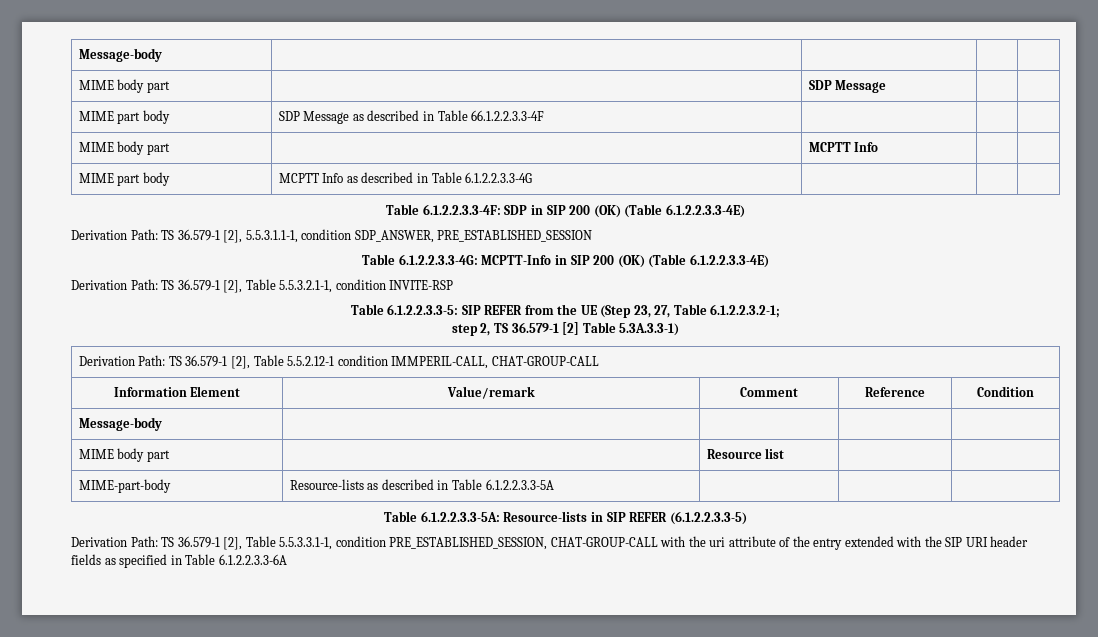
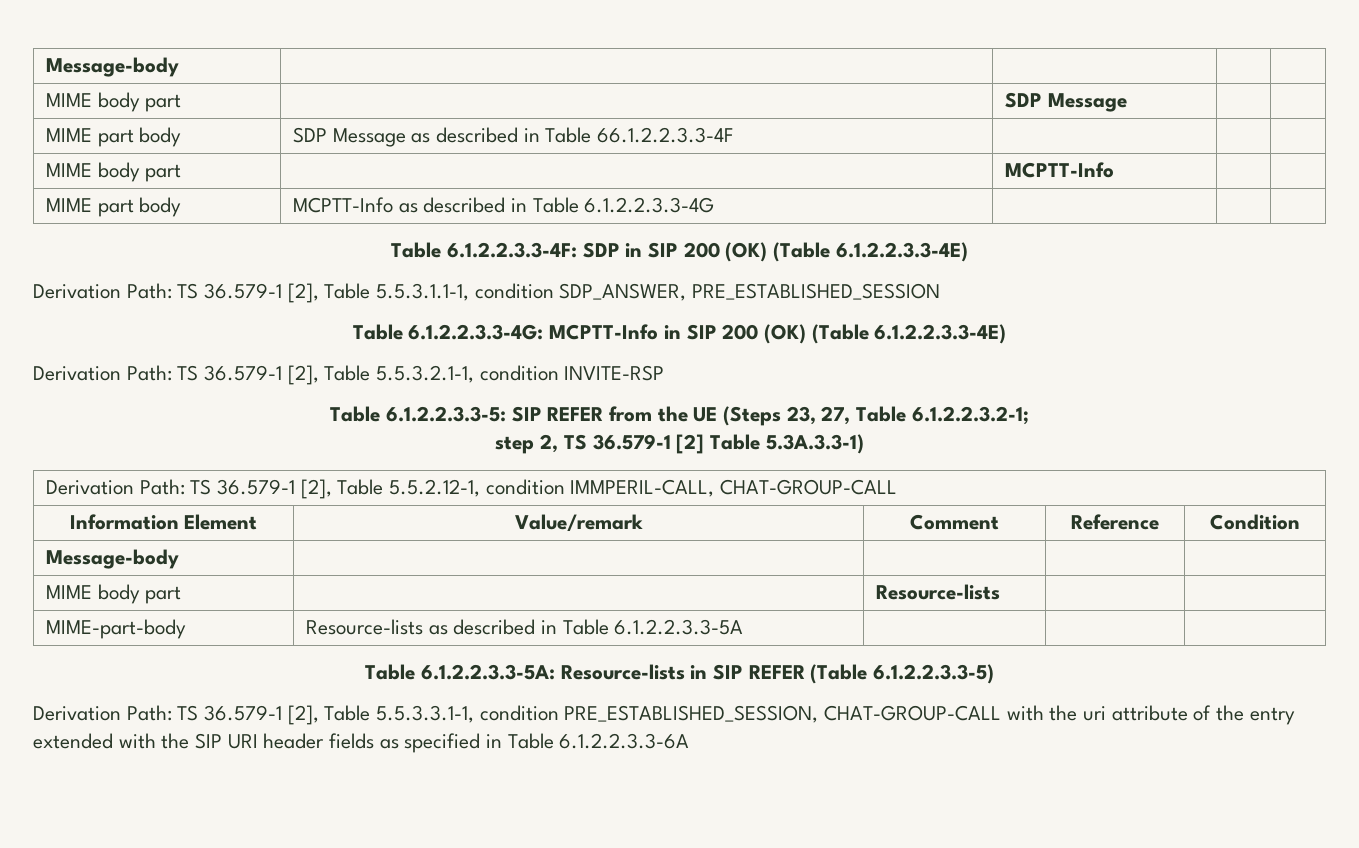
[808,142,879,152] [78,172,170,186] [278,173,344,183] MCPTT Info | | // MIME part body | MCPTT Info -> [1004,162,1114,178] [45,197,182,217] [292,197,393,213] MCPTT-Info | | // MIME part body | MCPTT-Info
(243, 236) none -> [324,283,371,299] Table
[600,305,632,318] (Step -> [723,406,782,426] (Steps
[287,356,335,366] 5.5.2.12-1 -> [388,479,480,497] 5.5.2.12-1,
[706,448,785,459] Resource list -> [875,584,1000,600] Resource-lists
[669,511,747,525] (6.1.2.2.3.3-5) -> [810,664,994,684] (Table 6.1.2.2.3.3-5)

